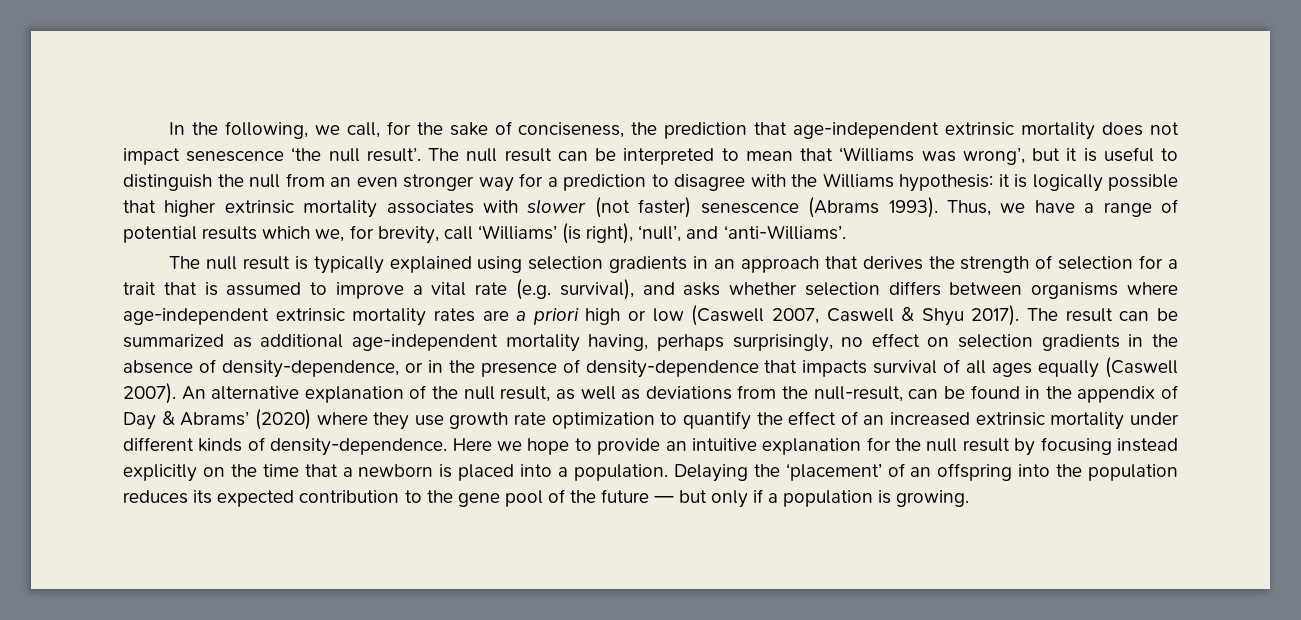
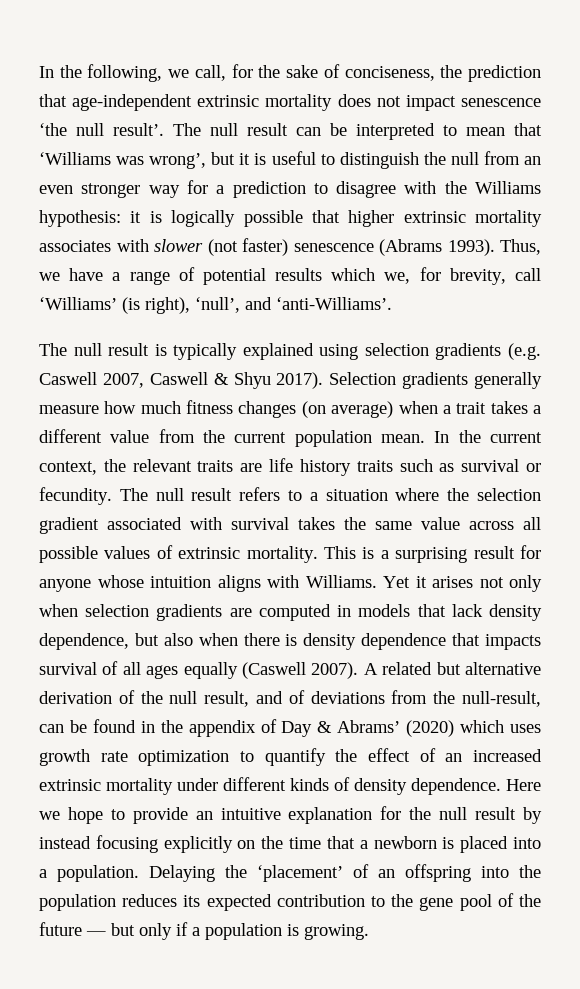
[693,255,1179,273] [123,279,1179,300] [123,305,765,326] in an approach that derives the strength of selection for a trait that is assumed to improve a vital rate (e.g. survival), and asks whether selection differs between organisms where age-independent extrinsic mortality rates are a priori high or low (Caswell -> [507,343,541,360] [39,372,97,385] (e.g. Caswell
[1027,308,1179,322] [123,333,1178,352] [123,359,759,378] The result can be summarized as additional age-independent mortality having, perhaps surprisingly, no effect on selection gradients in the absence of density-dependence, or in the presence of density-dependence -> [329,372,542,389] [39,400,542,418] [39,429,542,447] [39,458,541,476] [39,487,541,505] [39,517,541,534] [39,545,541,563] [39,575,542,592] [39,604,542,621] [39,633,447,650] Selection gradients generally measure how much fitness changes (on average) when a trait takes a different value from the current population mean. In the current context, the relevant traits are life history traits such as survival or fecundity. The null result refers to a situation where the selection gradient associated with survival takes the same value across all possible values of extrinsic mortality. This is a surprising result for anyone whose intuition aligns with Williams. Yet it arises not only when selection gradients are computed in models that lack density dependence, but also when there is density dependence
[181,386,404,403] An alternative explanation -> [363,662,541,675] [39,691,112,704] A related but alternative derivation
[555,386,641,400] as well as -> [256,690,305,704] and of
[316,412,444,430] where they use -> [460,720,541,733] which uses
[270,438,448,456] density-dependence. -> [354,778,501,795] density dependence.
[1040,437,1179,455] focusing instead -> [39,835,158,853] instead focusing

